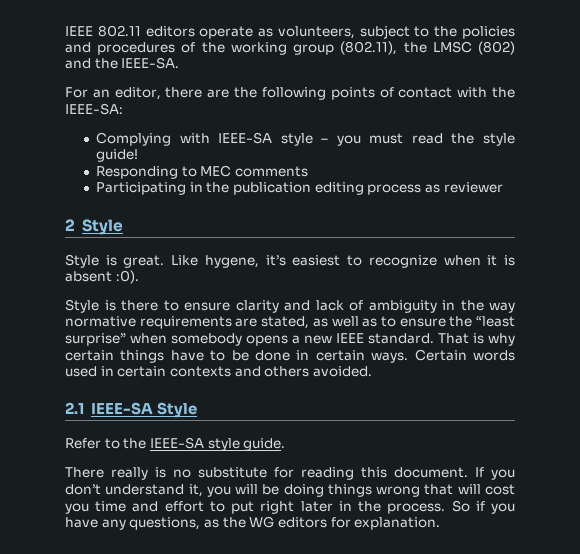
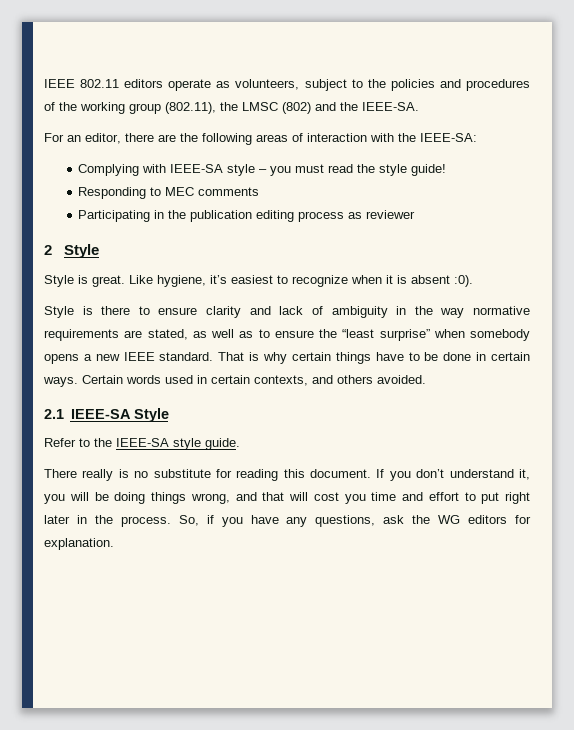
[330,87,453,100] points of contact -> [256,133,367,142] areas of interaction
[204,255,259,268] hygene, -> [157,275,206,287] hygiene,
[169,366,231,377] contexts -> [254,375,308,386] contexts,
[376,486,421,497] wrong -> [190,492,257,504] wrong, and
[451,500,470,512] So -> [178,515,199,526] So,
[203,519,219,528] as -> [383,515,405,524] ask

